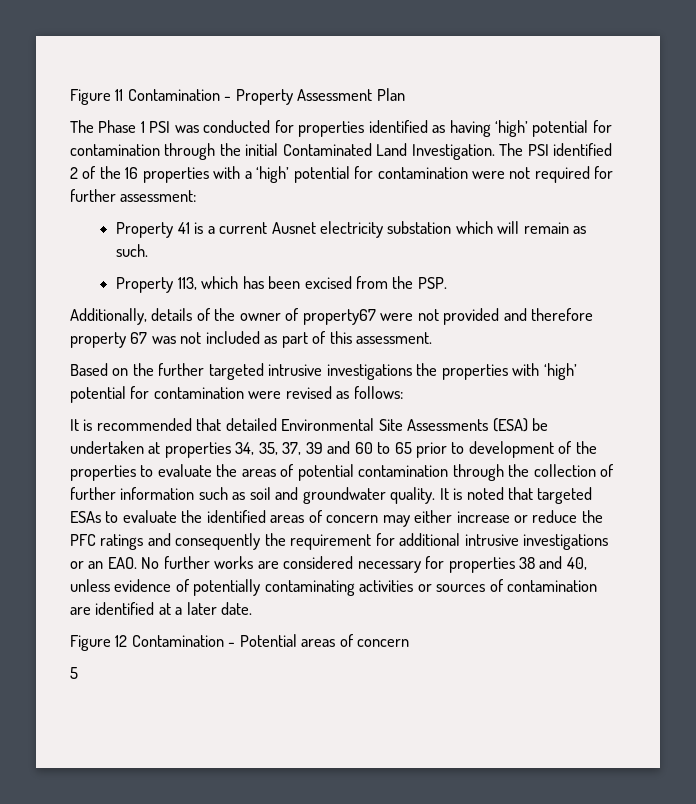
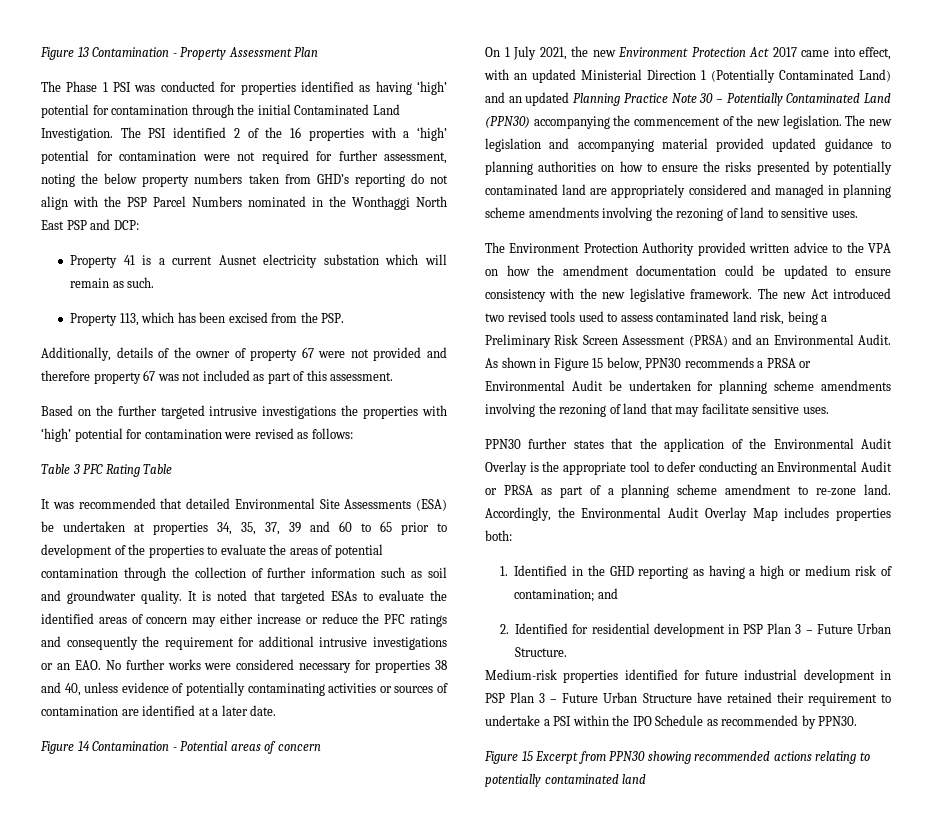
[70,89,124,105] Figure 11 -> [40,47,89,60] Figure 13
[120,190,197,202] assessment: -> [384,152,447,164] [41,173,449,187] [41,196,447,210] [41,219,139,230] assessment, noting the below property numbers taken from GHD’s reporting do not align with the PSP Parcel Numbers nominated in the Wonthaggi North East PSP and DCP:
[302,309,376,325] property67 -> [250,347,314,361] property 67
[70,419,93,431] // It is -> [41,464,173,477] [41,499,74,509] // Table 3 PFC Rating Table // It was
[257,561,279,569] are -> [204,663,232,670] were
[115,635,128,647] 12 -> [77,741,90,751] 14
[70,667,78,679] 5 -> [485,46,891,60] [484,69,891,83] [485,92,891,106] [485,115,892,129] [485,138,891,152] [485,161,892,175] [485,184,891,198] [485,207,858,221] [485,242,892,256] [485,265,891,279] [485,288,891,302] [485,311,828,325] [485,334,891,348] [485,357,812,371] [485,380,891,394] [485,403,829,417] [485,438,893,452] [485,461,892,475] [485,484,891,498] [485,507,891,521] [485,530,512,541] [499,565,892,579] [514,588,618,602] [499,623,891,637] [515,647,568,657] [485,669,891,683] [485,692,891,706] [485,715,858,729] [484,751,870,764] [485,774,647,787] On 1 July 2021, the new Environment Protection Act 2017 came into effect, with an updated Ministerial Direction 1 (Potentially Contaminated Land) and an updated Planning Practice Note 30 – Potentially Contaminated Land (PPN30) accompanying the commencement of the new legislation. The new legislation and accompanying material provided updated guidance to planning authorities on how to ensure the risks presented by potentially contaminated land are appropriately considered and managed in planning scheme amendments involving the rezoning of land to sensitive uses. // The Environment Protection Authority provided written advice to the VPA on how the amendment documentation could be updated to ensure consistency with the new legislative framework. The new Act introduced two revised tools used to assess contaminated land risk, being a Preliminary Risk Screen Assessment (PRSA) and an Environmental Audit. As shown in Figure 15 below, PPN30 recommends a PRSA or Environmental Audit be undertaken for planning scheme amendments involving the rezoning of land that may facilitate sensitive uses. // PPN30 further states that the application of the Environmental Audit Overlay is the appropriate tool to defer conducting an Environmental Audit or PRSA as part of a planning scheme amendment to re-zone land. Accordingly, the Environmental Audit Overlay Map includes properties both: // 1. Identified in the GHD reporting as having a high or medium risk of contamination; and // 2. Identified for residential development in PSP Plan 3 – Future Urban Structure. // Medium-risk properties identified for future industrial development in PSP Plan 3 – Future Urban Structure have retained their requirement to undertake a PSI within the IPO Schedule as recommended by PPN30. // Figure 15 Excerpt from PPN30 showing recommended actions relating to potentially contaminated land

